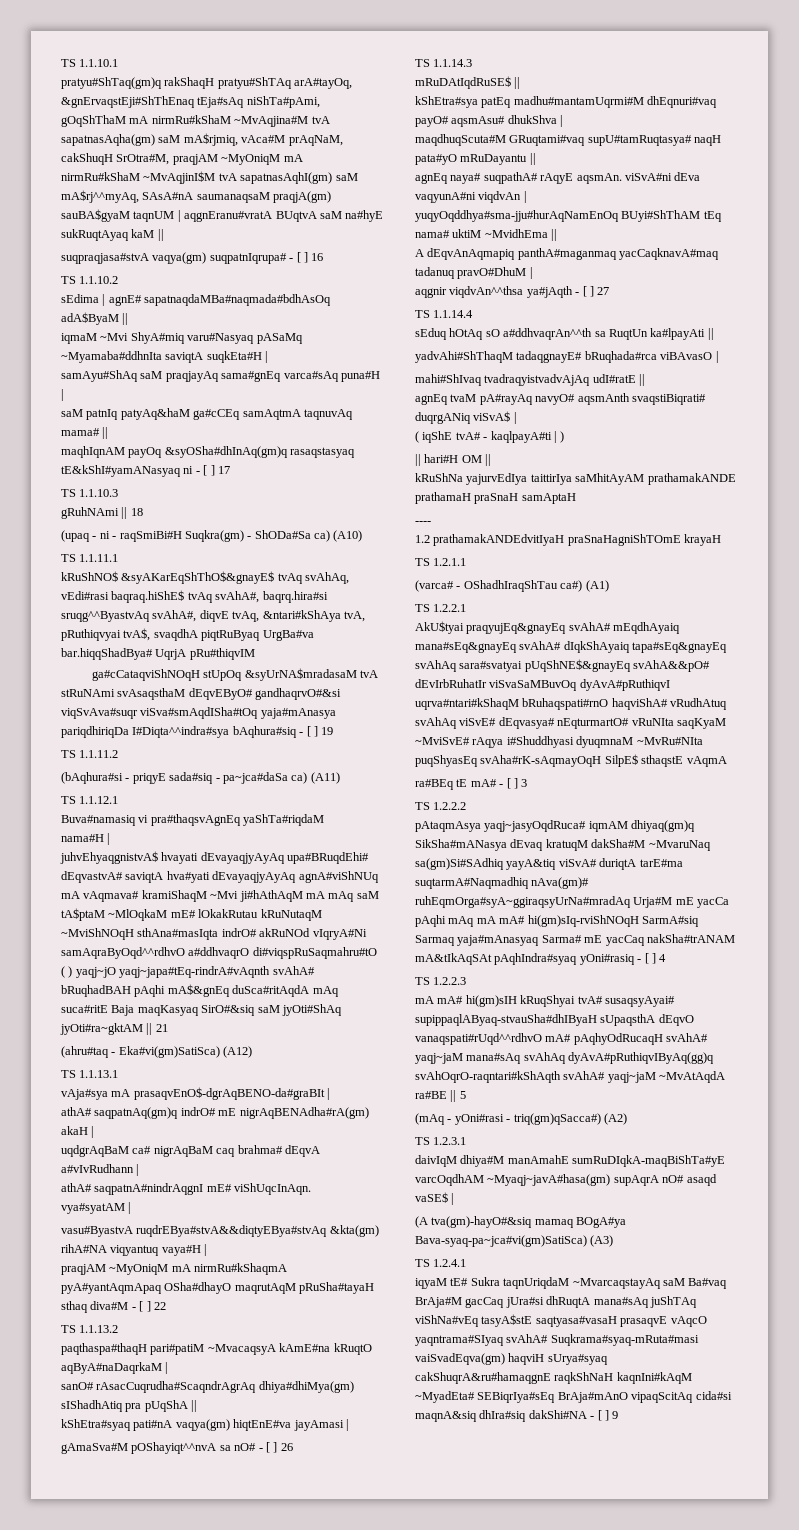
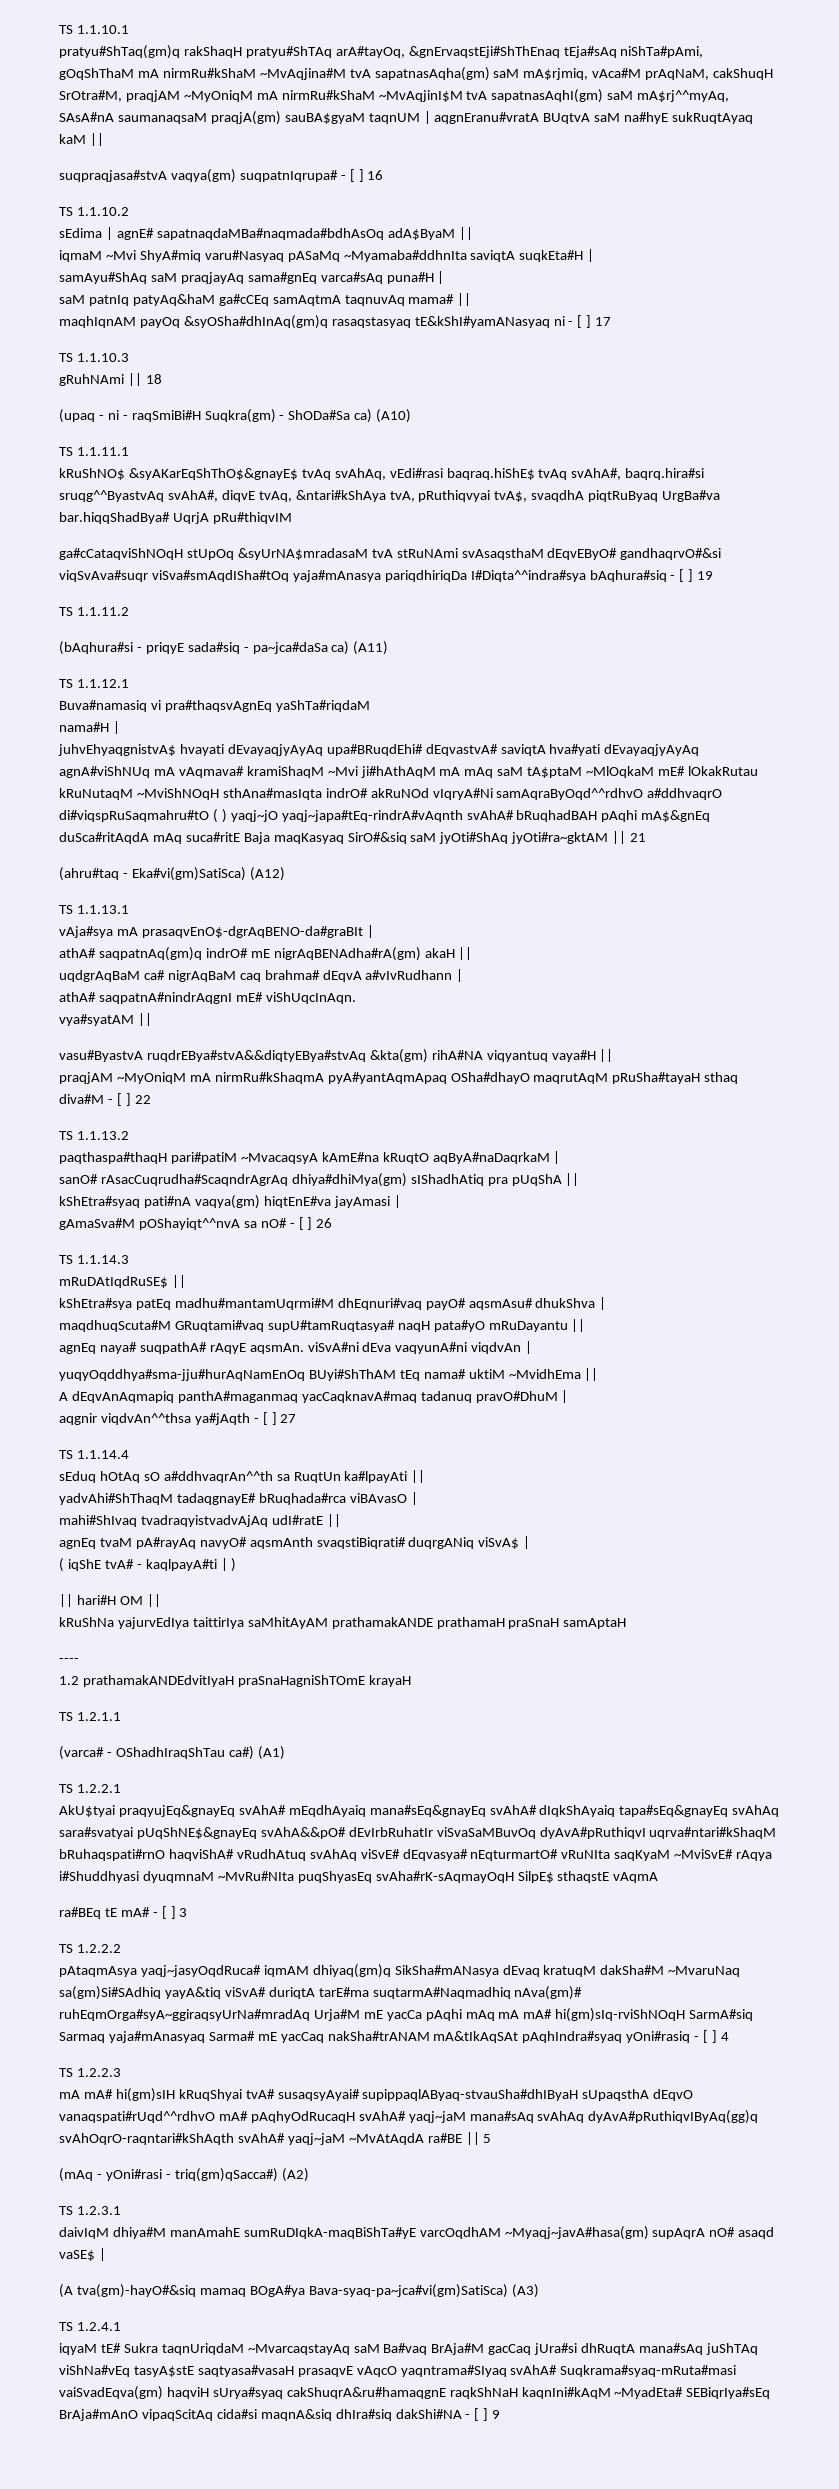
[91,1126,95,1138] | -> [458,947,473,960] ||
[128,1202,132,1214] | -> [137,1013,152,1026] ||
[204,1244,208,1256] | -> [599,1049,614,1062] ||

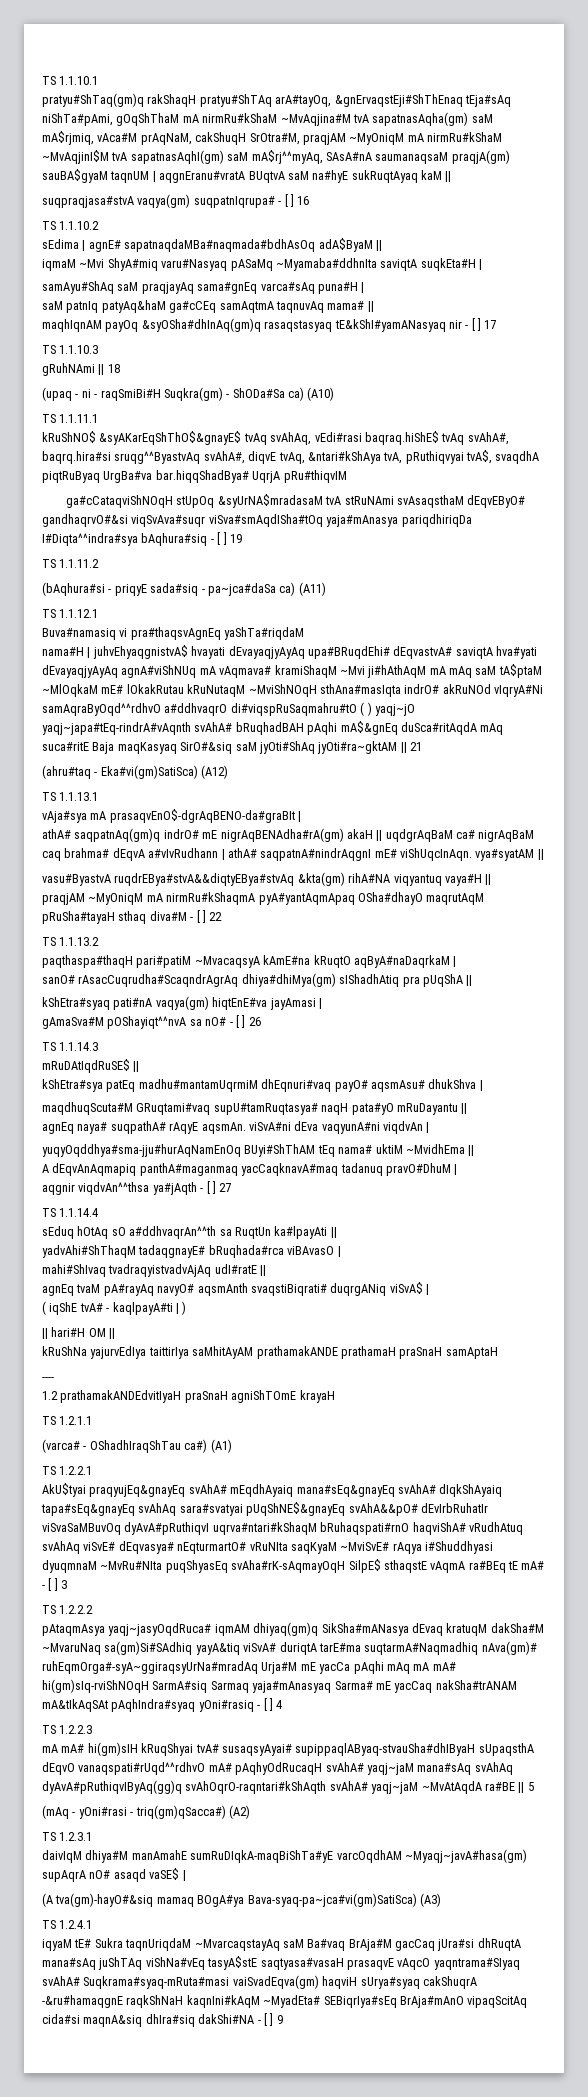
[553,316,565,326] ni -> [448,320,462,329] nir
(120, 727) // -> (91, 652) none
(473, 953) // -> (383, 835) none
(464, 975) // -> (225, 854) none
(356, 998) // -> (472, 854) none
[174,1298,334,1310] madhu#mantamUqrmi#M -> [138,1079,258,1092] madhu#mantamUqrmiM
[237,1675,365,1687] praSnaHagniShTOmE -> [184,1390,297,1403] praSnaH agniShTOmE
(659, 1877) // -> (466, 1567) none
[59,2009,310,2021] ruhEqmOrga#syA~ggiraqsyUrNa#mradAq -> [42,1661,258,1674] ruhEqmOrga#-syA~ggiraqsyUrNa#mradAq
[286,2387,446,2399] cakShuqrA&ru#hamaqgnE -> [422,1976,477,1989] [42,1995,123,2008] cakShuqrA -&ru#hamaqgnE

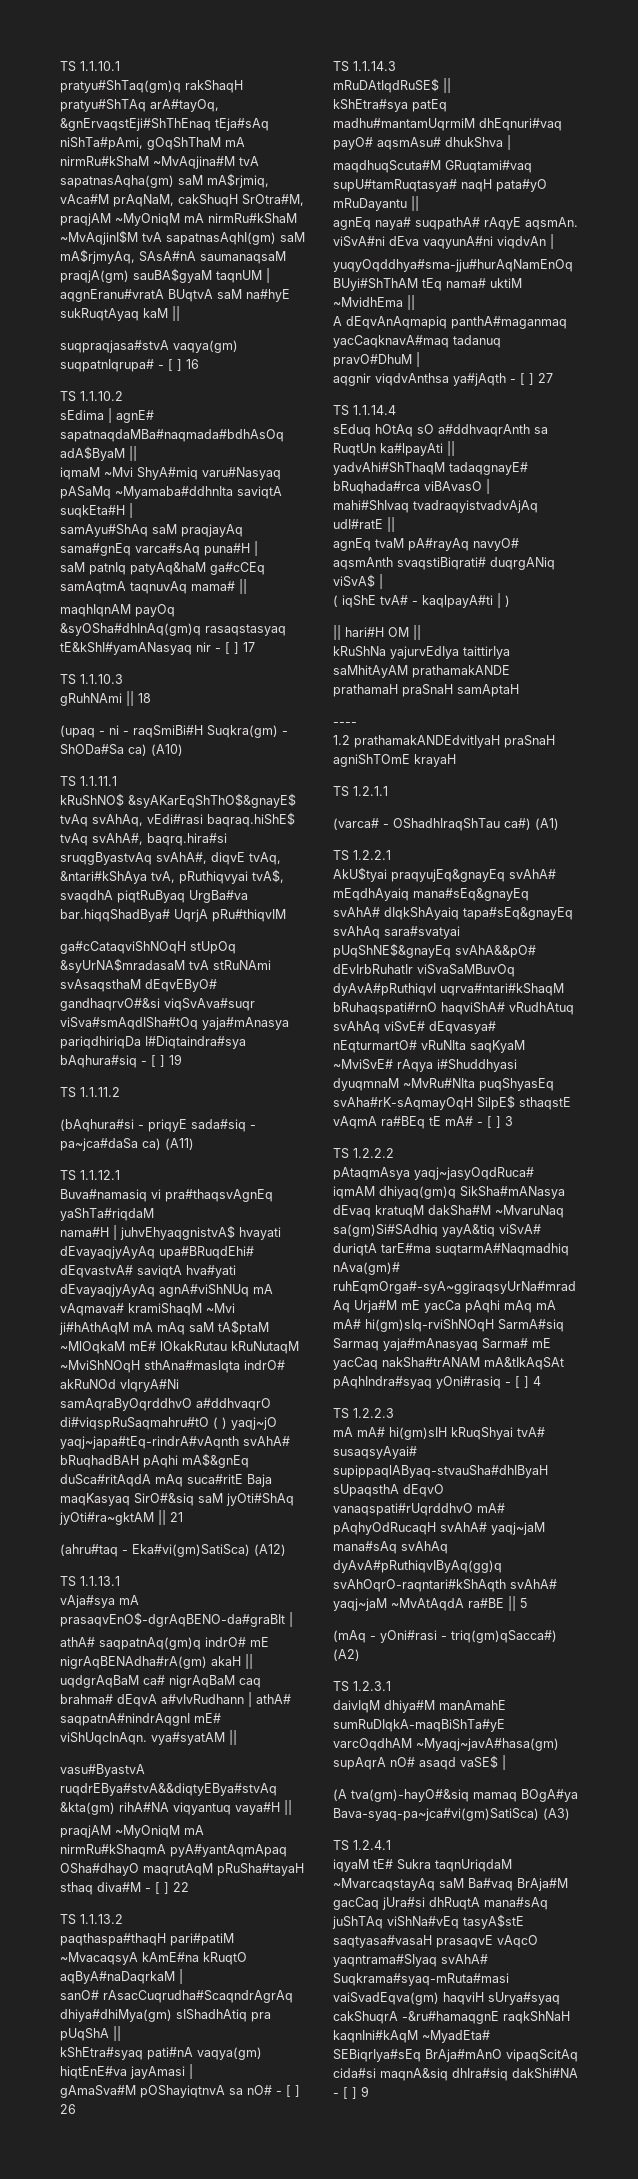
[251,150,323,164] mA$rj^^myAq, -> [60,249,135,264] mA$rjmyAq,
[114,451,201,464] sruqg^^ByastvAq -> [60,852,152,865] sruqgByastvAq
[42,533,138,546] I#Diqta^^indra#sya -> [145,1036,246,1049] I#Diqtaindra#sya
[42,703,161,716] samAqraByOqd^^rdhvO -> [60,1398,192,1411] samAqraByOqrddhvO
[107,1016,187,1029] pOShayiqt^^nvA -> [140,2085,225,2098] pOShayiqtnvA
[78,1182,150,1195] viqdvAn^^thsa -> [375,373,449,386] viqdvAnthsa
[129,1226,217,1239] a#ddhvaqrAn^^th -> [438,424,530,437] a#ddhvaqrAnth
[78,1762,206,1775] vanaqspati#rUqd^^rdhvO -> [333,1503,473,1516] vanaqspati#rUqrddhvO

